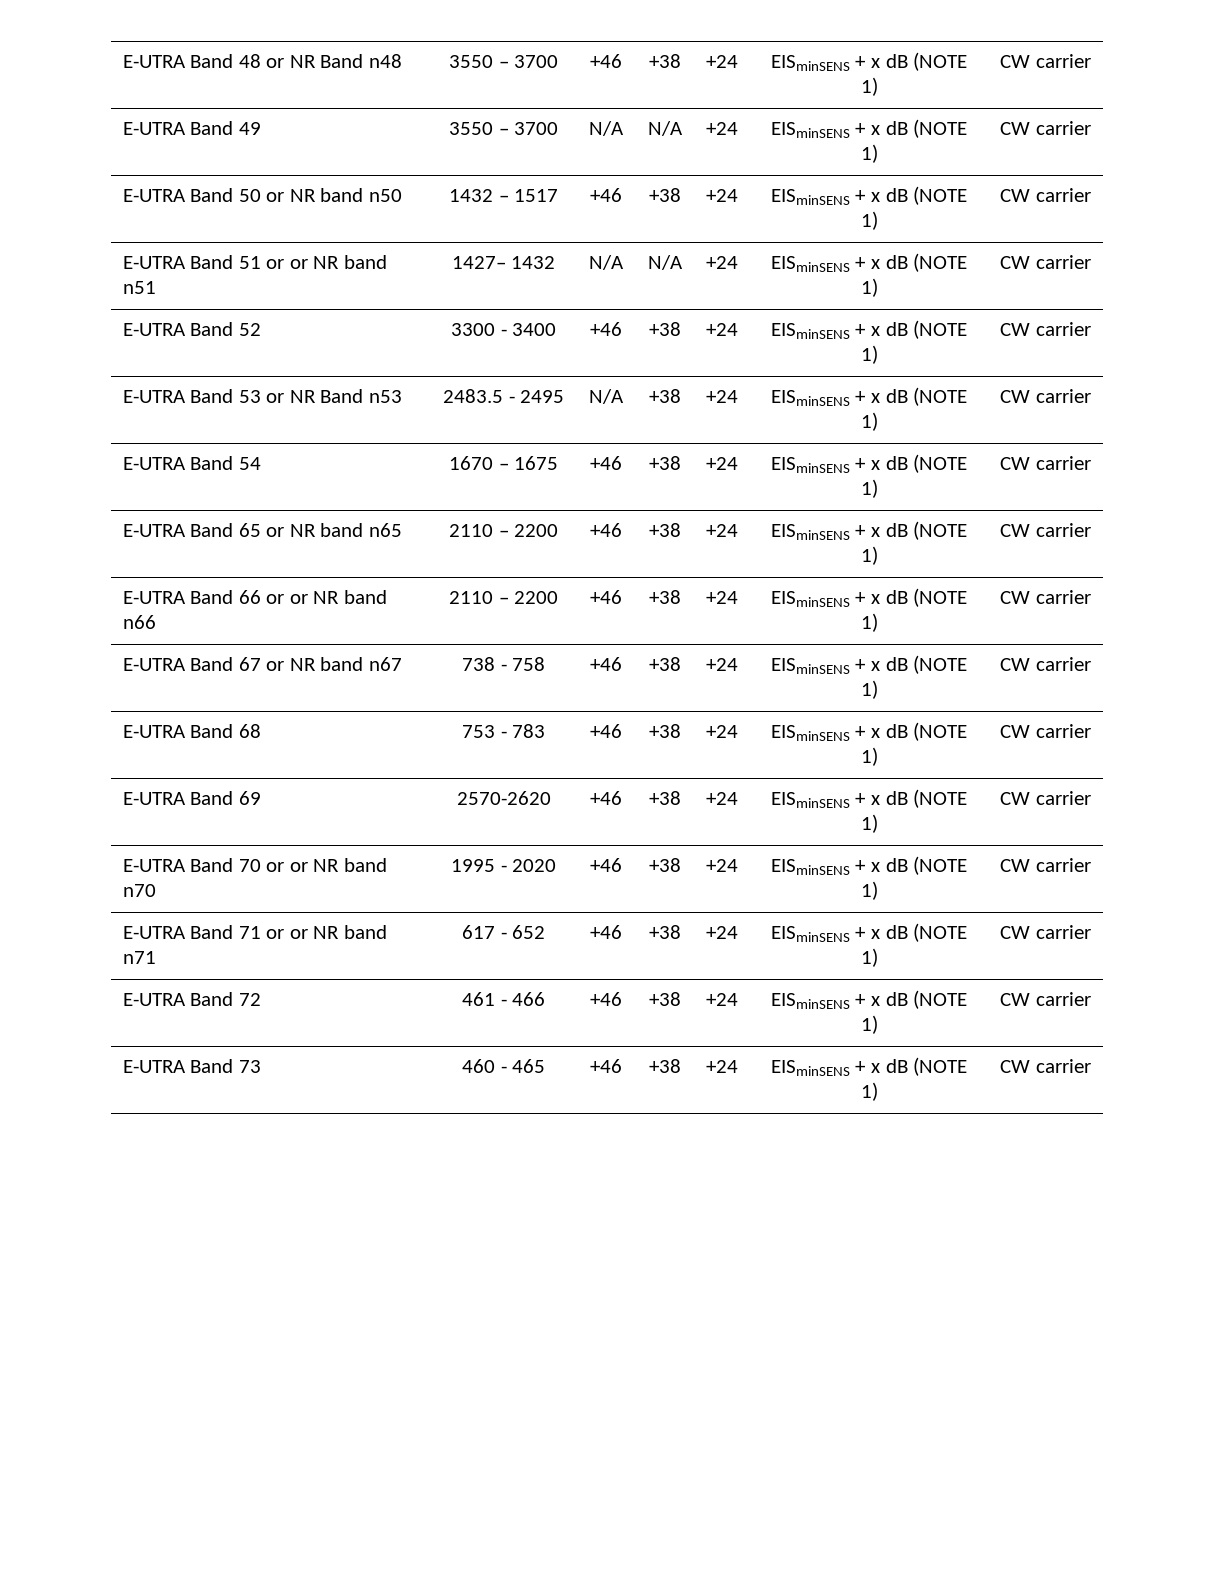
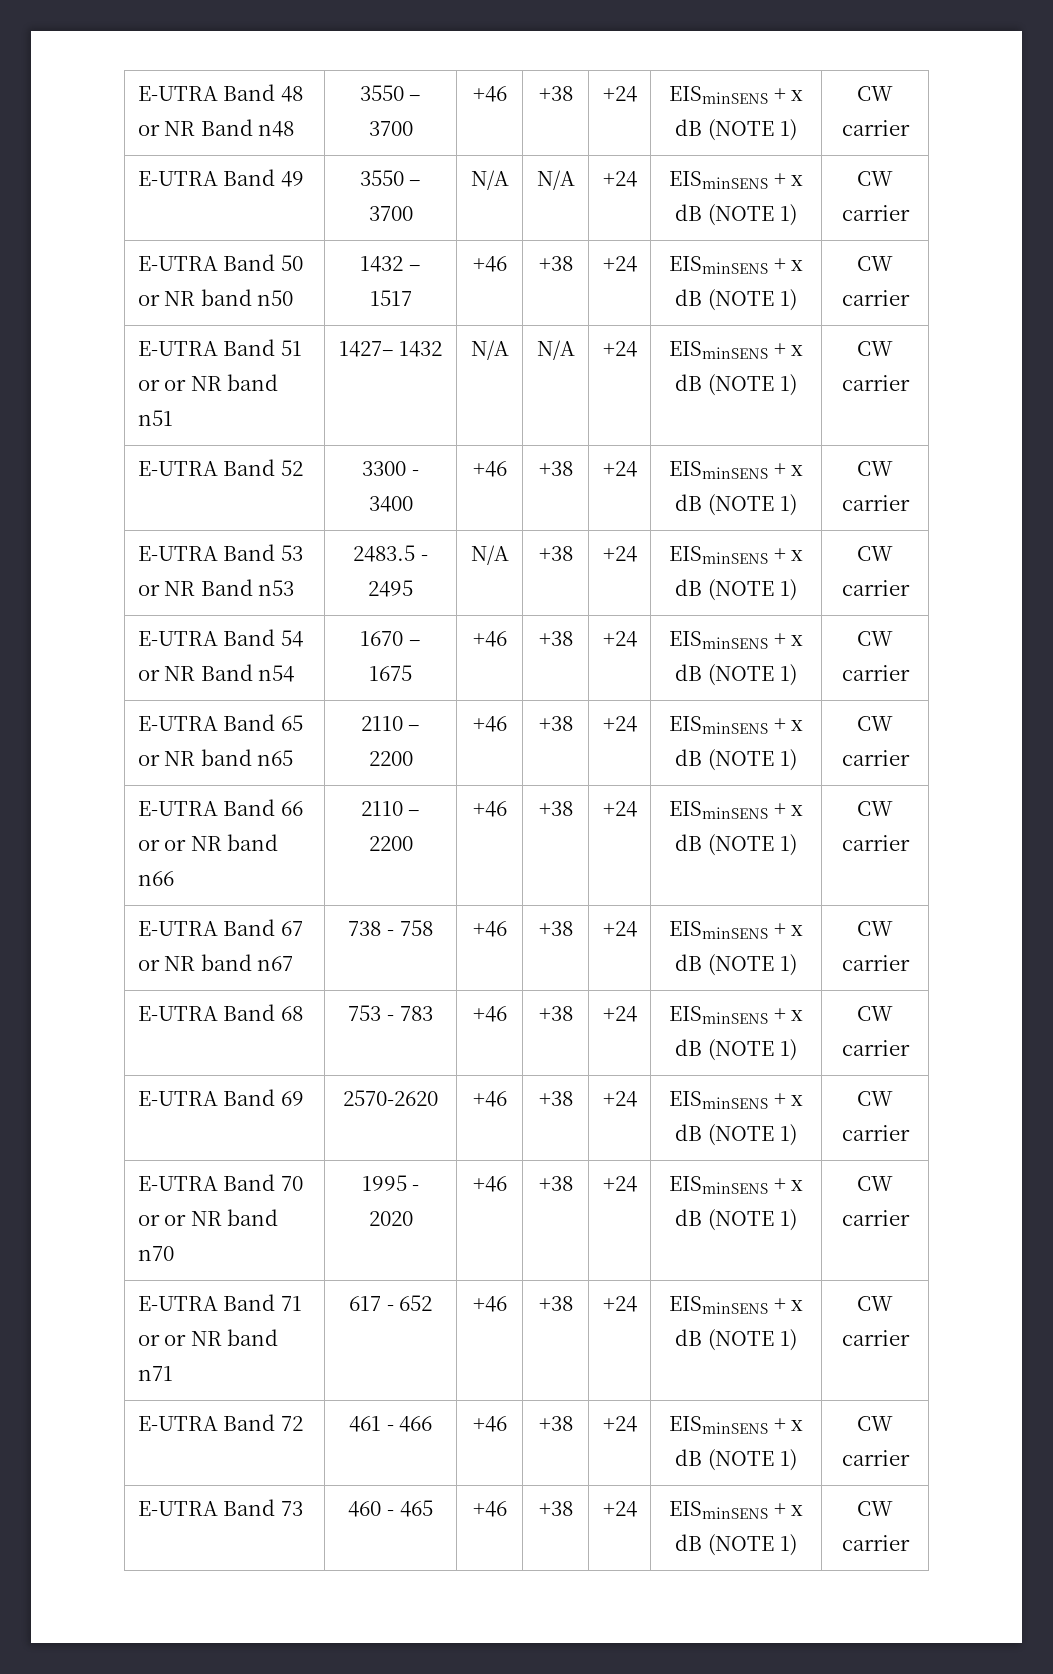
(261, 463) none -> [137,664,295,682] or NR Band n54

